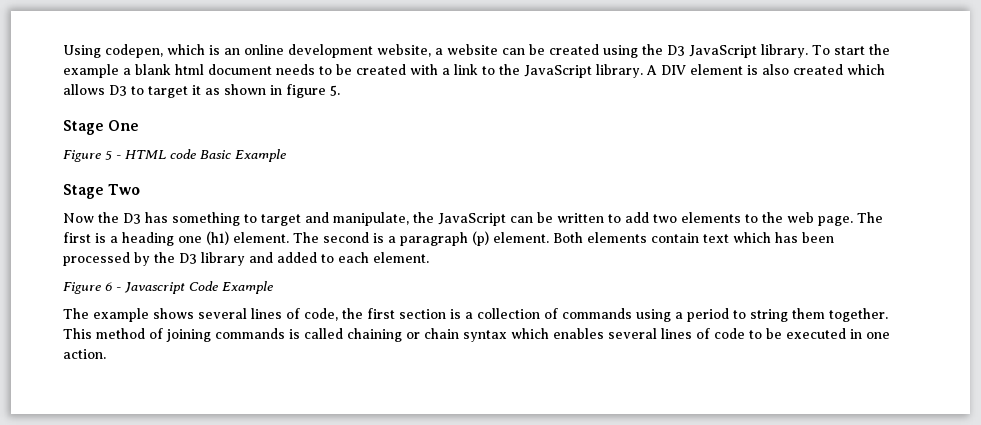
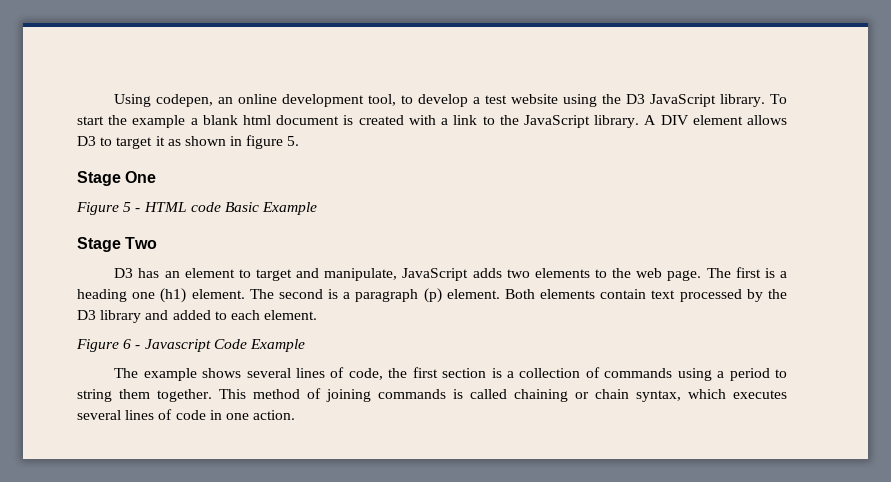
[167,44,220,55] which is -> (214, 100) none
[377,44,599,57] website, a website can be created -> [368,94,559,107] tool, to develop a test website
[276,64,352,75] needs to be -> [343,115,354,125] is
[747,64,885,75] is also created which -> (743, 120) none
[63,212,649,226] Now the D3 has something to target and manipulate, the JavaScript can be written to add -> [114,268,502,281] D3 has an element to target and manipulate, JavaScript adds
[733,232,834,243] which has been -> (676, 294) none
[463,328,604,342] syntax which enables -> [636,389,787,402] syntax, which executes
[749,328,846,339] to be executed -> (206, 415) none

